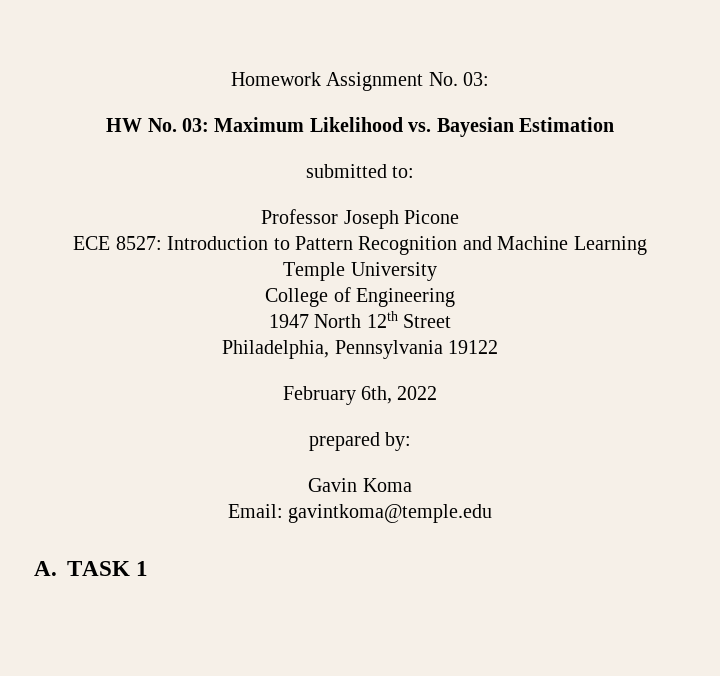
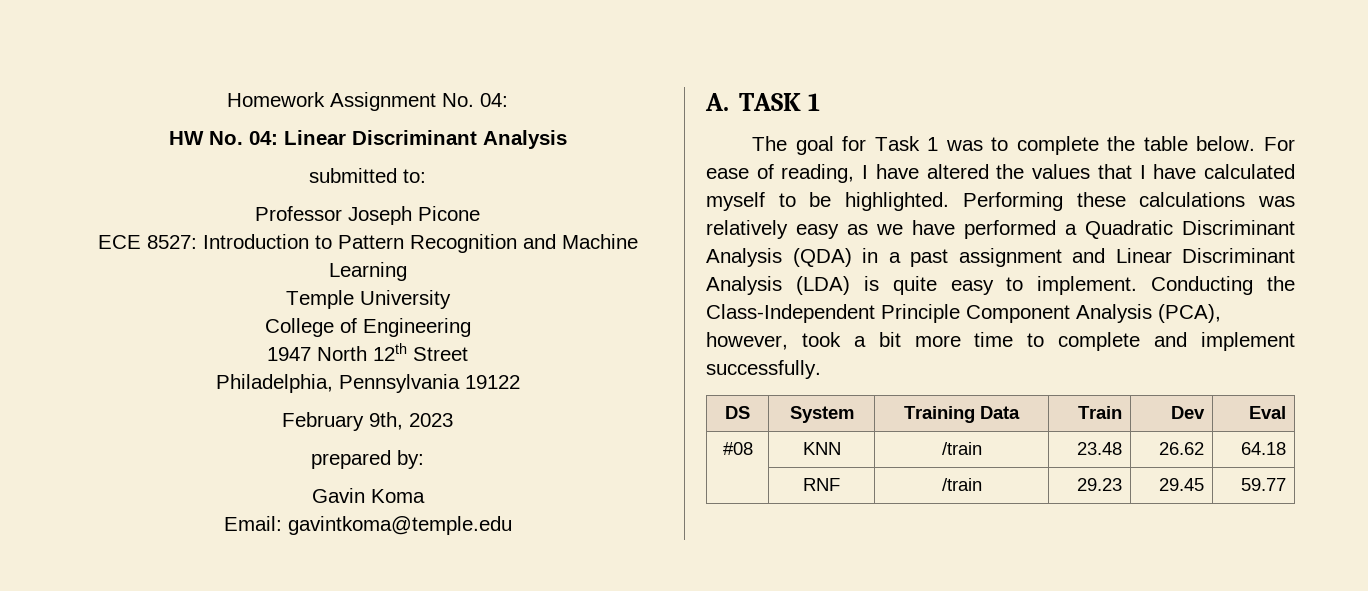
[463,72,490,86] 03: -> [480,93,508,107] 04:
[181,117,614,137] 03: Maximum Likelihood vs. Bayesian Estimation -> [248,130,567,149] 04: Linear Discriminant Analysis
[361,386,438,404] 6th, 2022 -> [369,412,453,430] 9th, 2023
(149, 568) none -> [752,136,1295,155] [706,164,1295,183] [706,192,1295,211] [706,220,1295,239] [706,248,1295,267] [706,276,1295,295] [706,304,1221,323] [706,332,1295,351] [706,360,821,379] [725,406,750,419] [789,406,854,423] [904,406,1020,423] [1077,406,1122,419] [1170,406,1205,419] [1248,406,1286,419] [722,442,753,455] [802,442,841,455] [941,442,982,455] [1076,442,1122,455] [1158,442,1204,455] [1240,442,1286,455] [803,478,840,491] [941,478,982,491] [1076,478,1122,491] [1158,478,1204,491] [1240,478,1286,491] // The goal for Task 1 was to complete the table below. For ease of reading, I have altered the values that I have calculated myself to be highlighted. Performing these calculations was relatively easy as we have performed a Quadratic Discriminant Analysis (QDA) in a past assignment and Linear Discriminant Analysis (LDA) is quite easy to implement. Conducting the Class-Independent Principle Component Analysis (PCA), however, took a bit more time to complete and implement successfully. // DS | System | Training Data | Train | Dev | Eval // #08 | KNN | /train | 23.48 | 26.62 | 64.18 // | RNF | /train | 29.23 | 29.45 | 59.77

